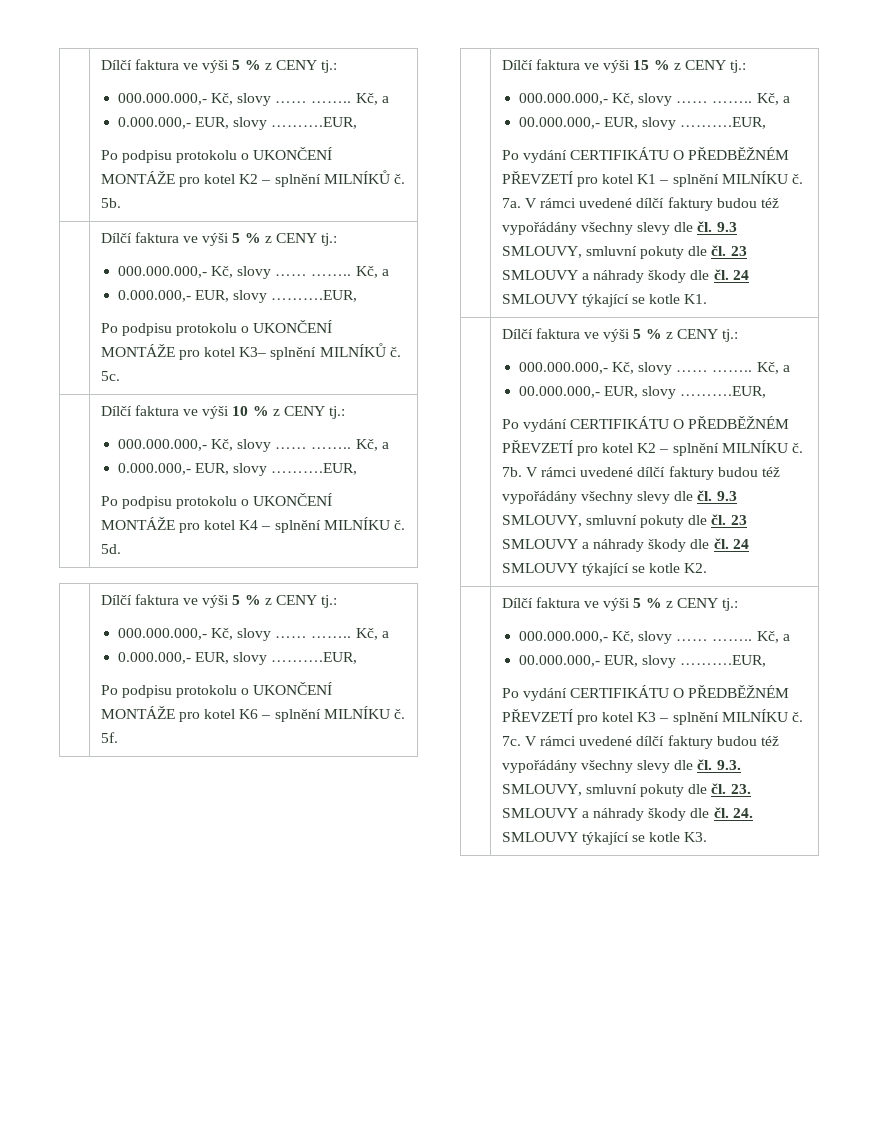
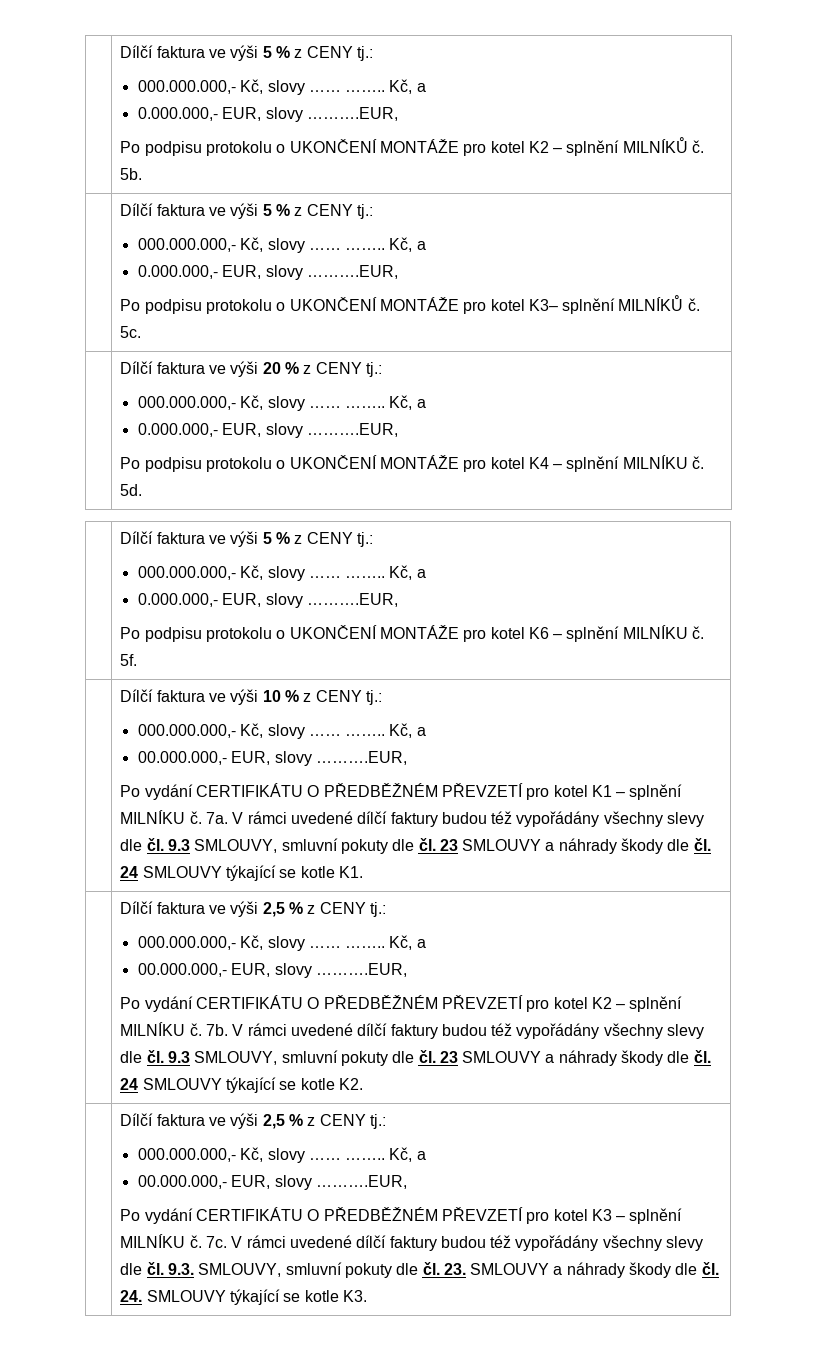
[232,406,249,416] 10 -> [262,362,281,374] 20
[633,60,650,70] 15 -> [262,690,281,702] 10
[633,329,642,339] 5 -> [262,902,285,917] 2,5
[633,598,642,608] 5 -> [262,1114,285,1129] 2,5

